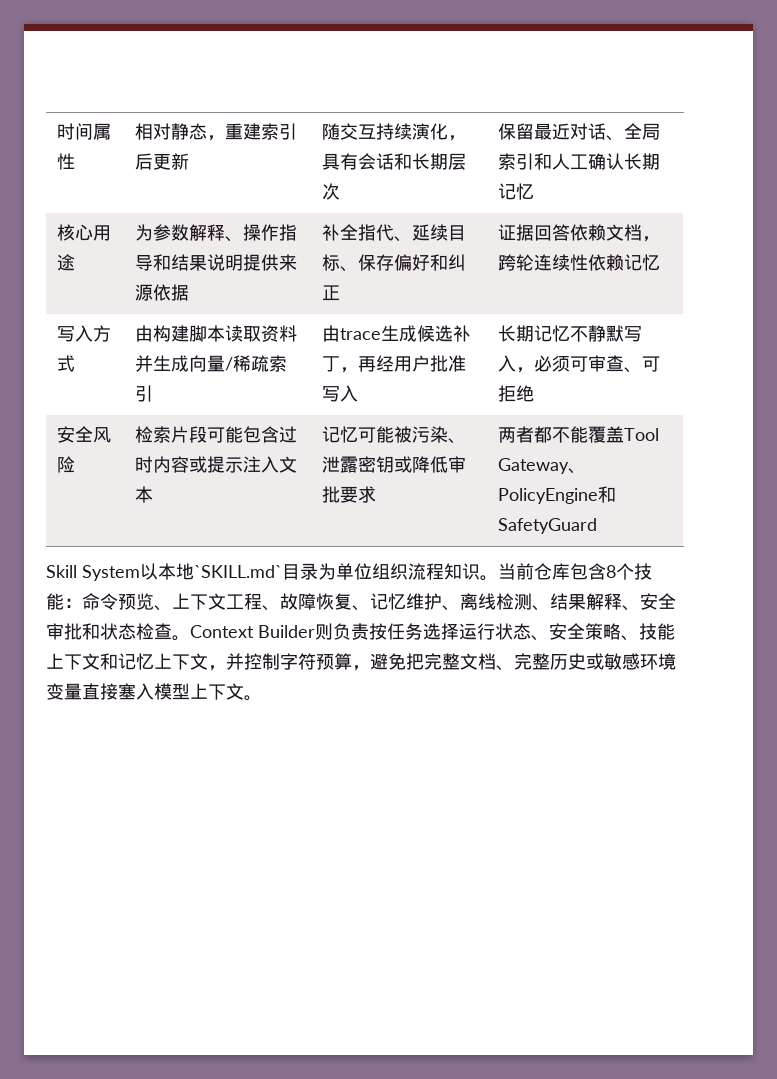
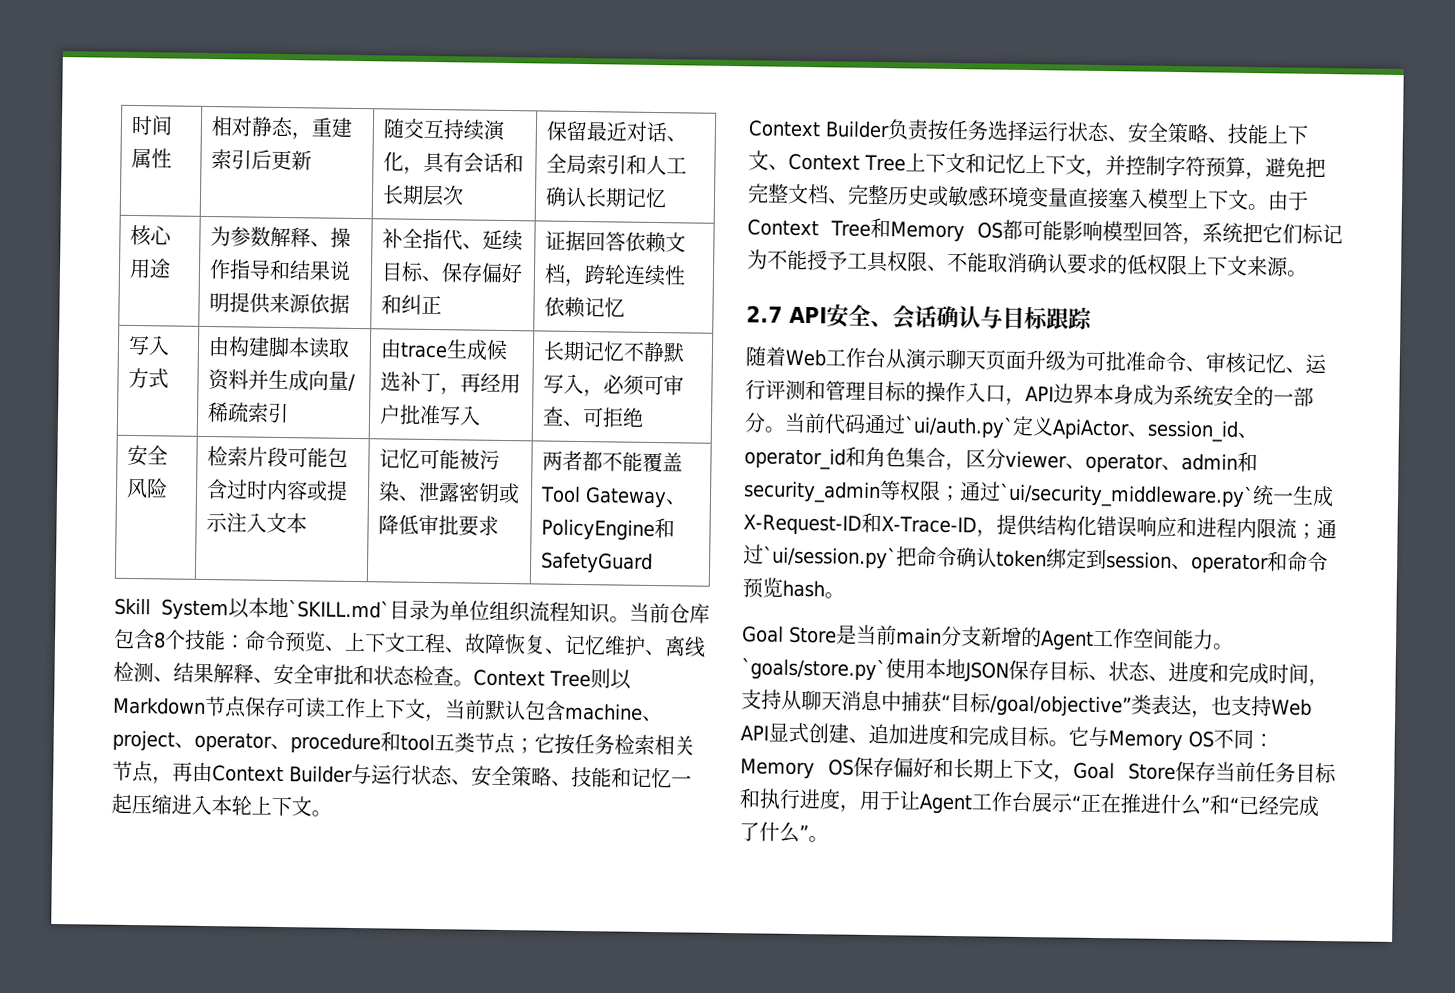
[258,623,333,640] Builder则 -> [549,668,632,690] [113,695,663,723] [112,729,695,756] [112,760,692,789] [111,793,332,817] [748,120,890,139] Tree则以Markdown节点保存可读工作上下文，当前默认包含machine、project、operator、procedure和tool五类节点；它按任务检索相关节点，再由Context Builder与运行状态、安全策略、技能和记忆一起压缩进入本轮上下文。 // Context Builder
(100, 661) none -> [768,152,966,174] 、Context Tree上下文
(262, 698) none -> [1267,190,1309,211] [747,217,1343,246] [747,249,1308,277] [746,303,1093,330] [745,346,1327,375] [745,379,1314,407] [744,412,1258,442] [744,446,1258,474] [743,480,1334,509] [743,512,1337,540] [743,544,1328,575] [742,577,845,599] [742,624,1234,651] [741,658,1329,688] [741,689,1312,719] [740,722,1274,752] [740,756,1337,784] [739,788,1320,817] [739,821,829,843] 由于Context Tree和Memory OS都可能影响模型回答，系统把它们标记为不能授予工具权限、不能取消确认要求的低权限上下文来源。 // 2.7 API安全、会话确认与目标跟踪 // 随着Web工作台从演示聊天页面升级为可批准命令、审核记忆、运行评测和管理目标的操作入口，API边界本身成为系统安全的一部分。当前代码通过`ui/auth.py`定义ApiActor、session_id、operator_id和角色集合，区分viewer、operator、admin和security_admin等权限；通过`ui/security_middleware.py`统一生成X-Request-ID和X-Trace-ID，提供结构化错误响应和进程内限流；通过`ui/session.py`把命令确认token绑定到session、operator和命令预览hash。 // Goal Store是当前main分支新增的Agent工作空间能力。`goals/store.py`使用本地JSON保存目标、状态、进度和完成时间，支持从聊天消息中捕获“目标/goal/objective”类表达，也支持Web API显式创建、追加进度和完成目标。它与Memory OS不同：Memory OS保存偏好和长期上下文，Goal Store保存当前任务目标和执行进度，用于让Agent工作台展示“正在推进什么”和“已经完成了什么”。

